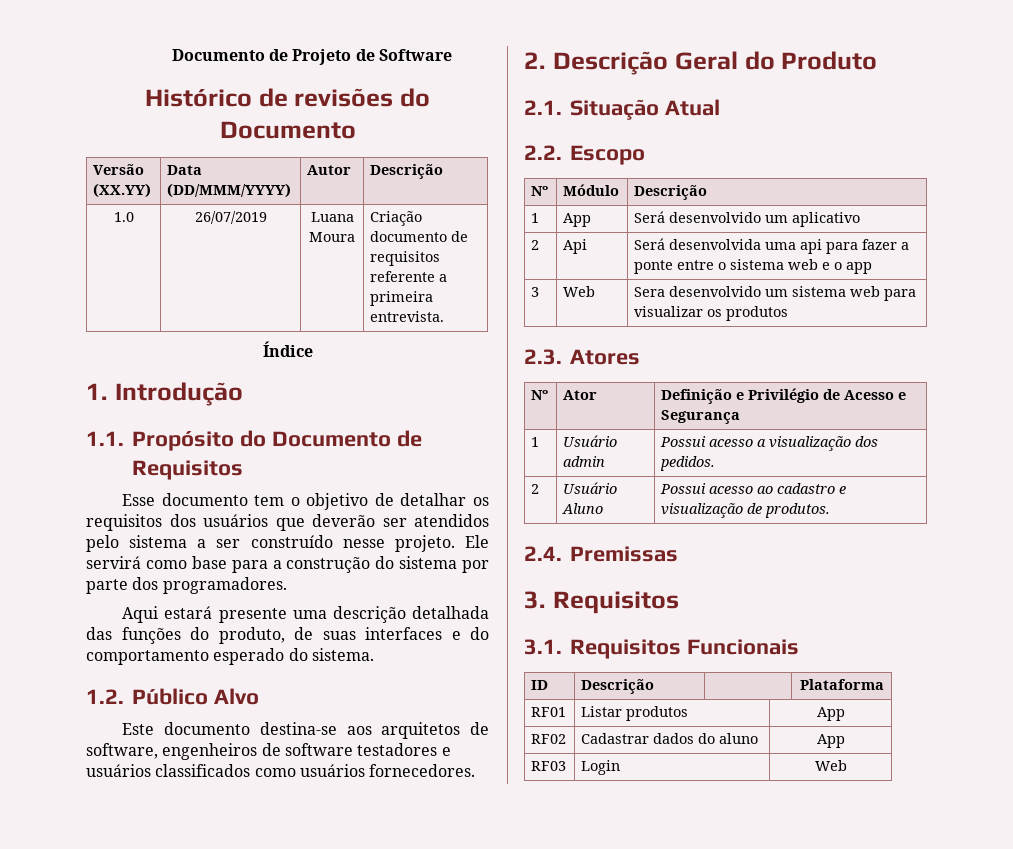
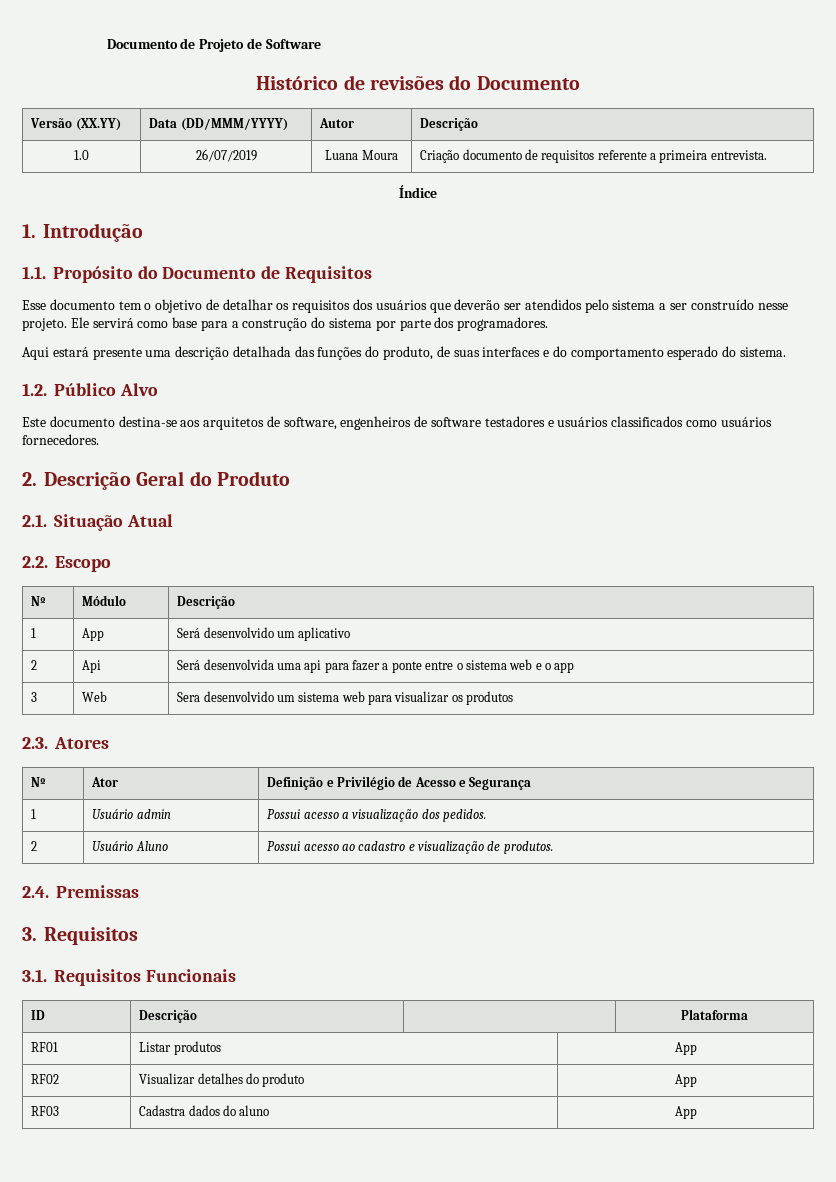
[581,733,650,744] Cadastrar -> [139,1073,305,1087] [674,1074,697,1087] [31,1106,60,1116] [139,1105,186,1116] Visualizar detalhes do produto | App // RF03 | Cadastra
[531,761,567,771] [581,760,621,775] [814,760,847,771] // RF03 | Login | Web -> (697, 1112) none

